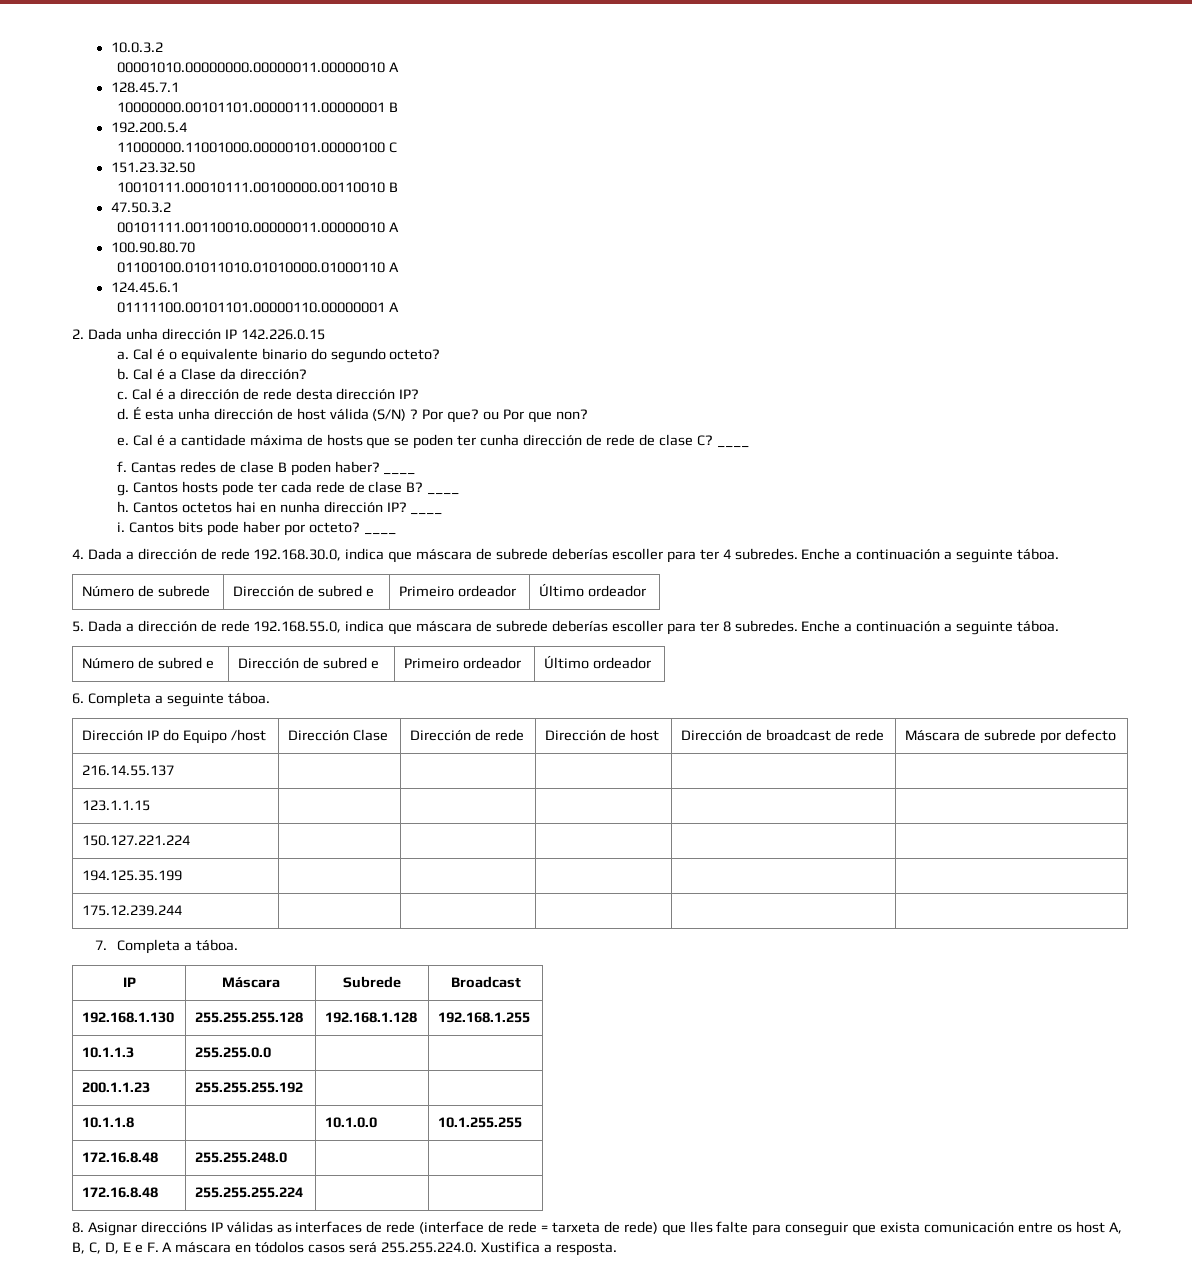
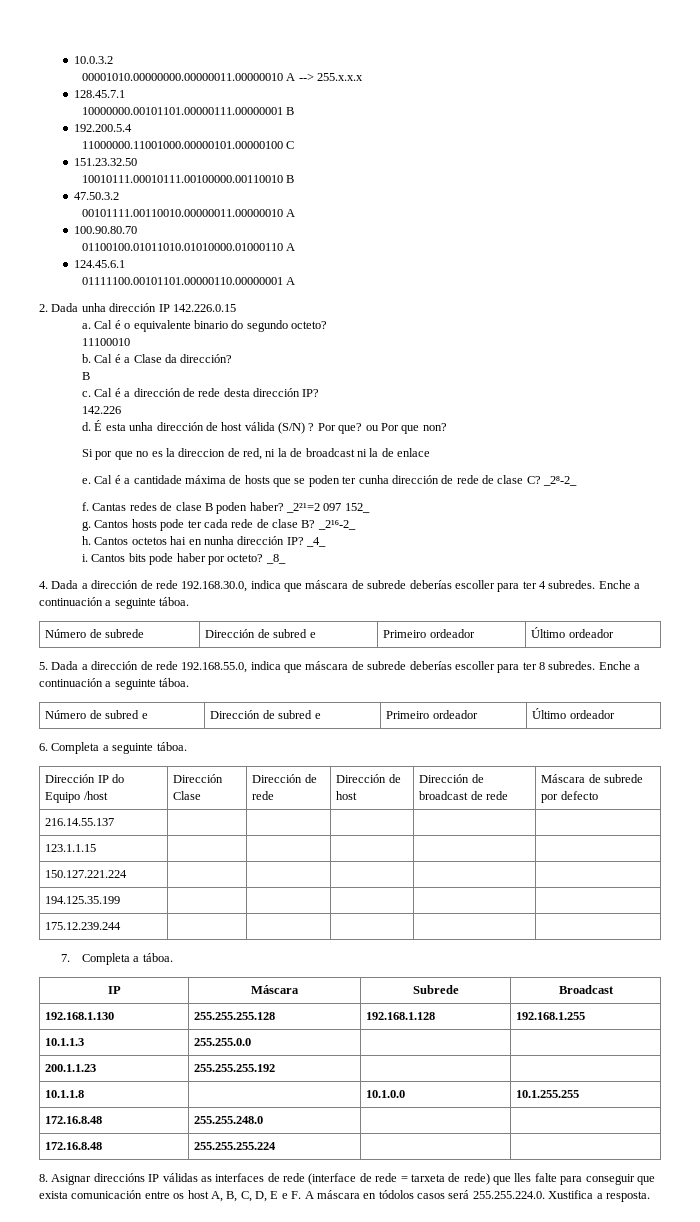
(400, 67) none -> [298,73,364,81] --> 255.x.x.x
(441, 354) none -> [82,338,131,346] // 11100010
(307, 374) none -> [82,372,91,380] // B
(420, 394) none -> [82,406,122,414] // 142.226
(588, 414) none -> [82,448,431,460] // Si por que no es la direccion de red, ni la de broadcast ni la de enlace
[716,445,749,448] ____ -> [543,476,578,486] _2⁸-2_
[383,472,416,475] ____ -> [286,503,370,513] _2²¹=2 097 152_
[427,492,460,495] ____ -> [317,520,356,530] _2¹⁶-2_
[410,512,443,515] ____ -> [306,537,327,547] _4_
[363,532,396,535] ____ -> [265,554,286,564] _8_

